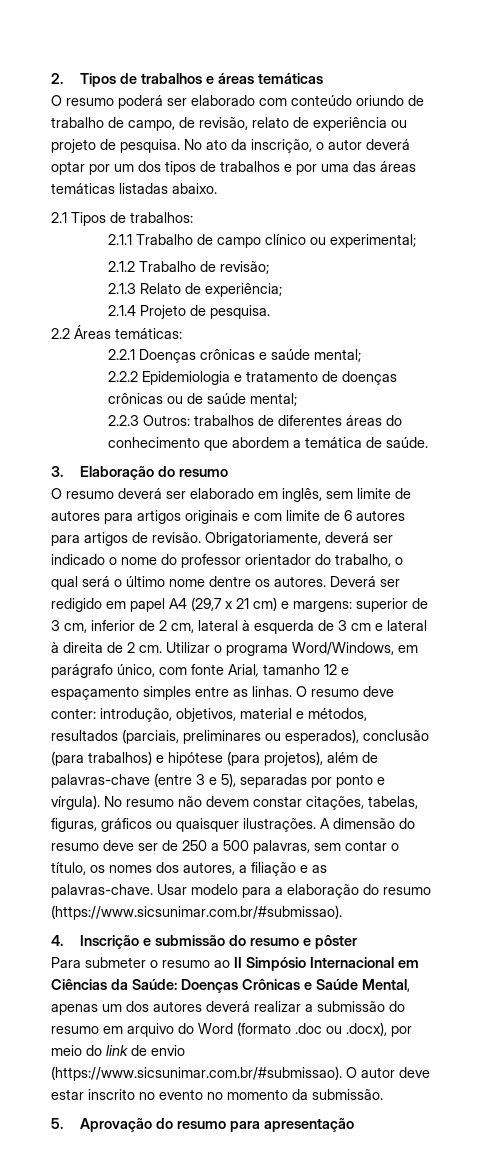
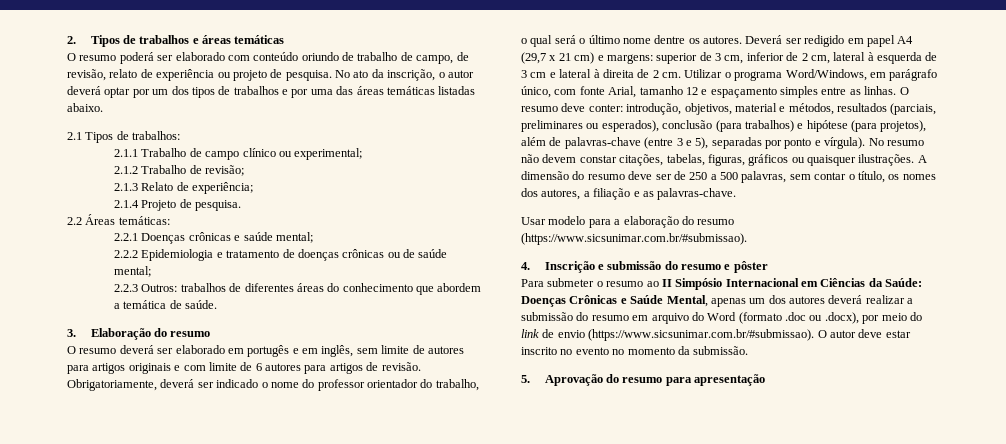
(278, 495) none -> [247,345,318,357] portugês e em
(153, 891) none -> (737, 194) //

